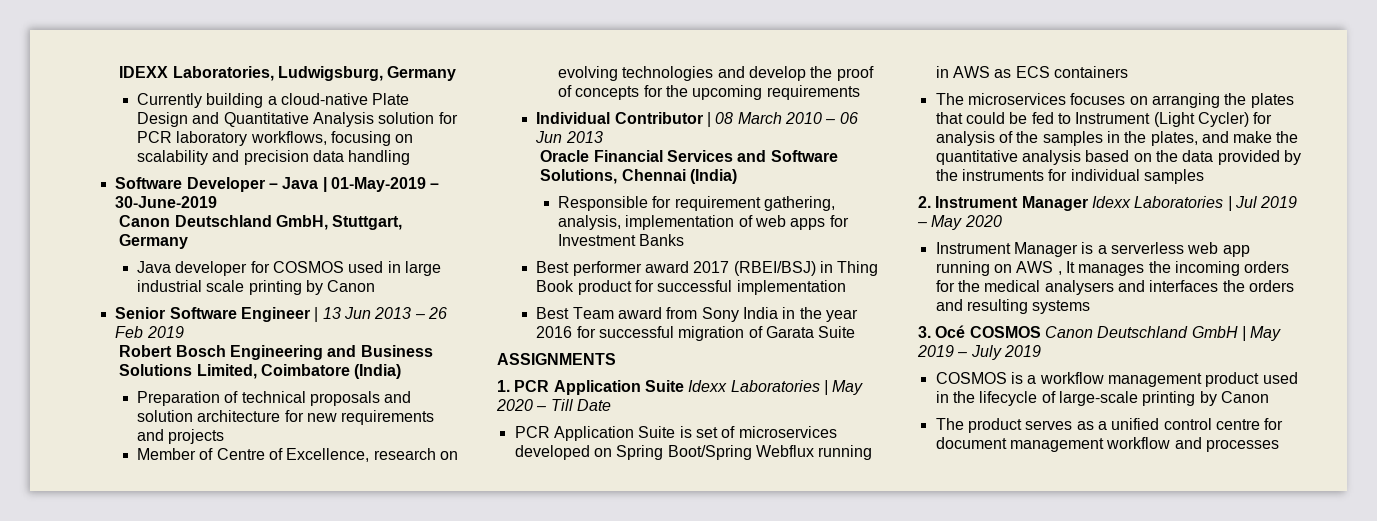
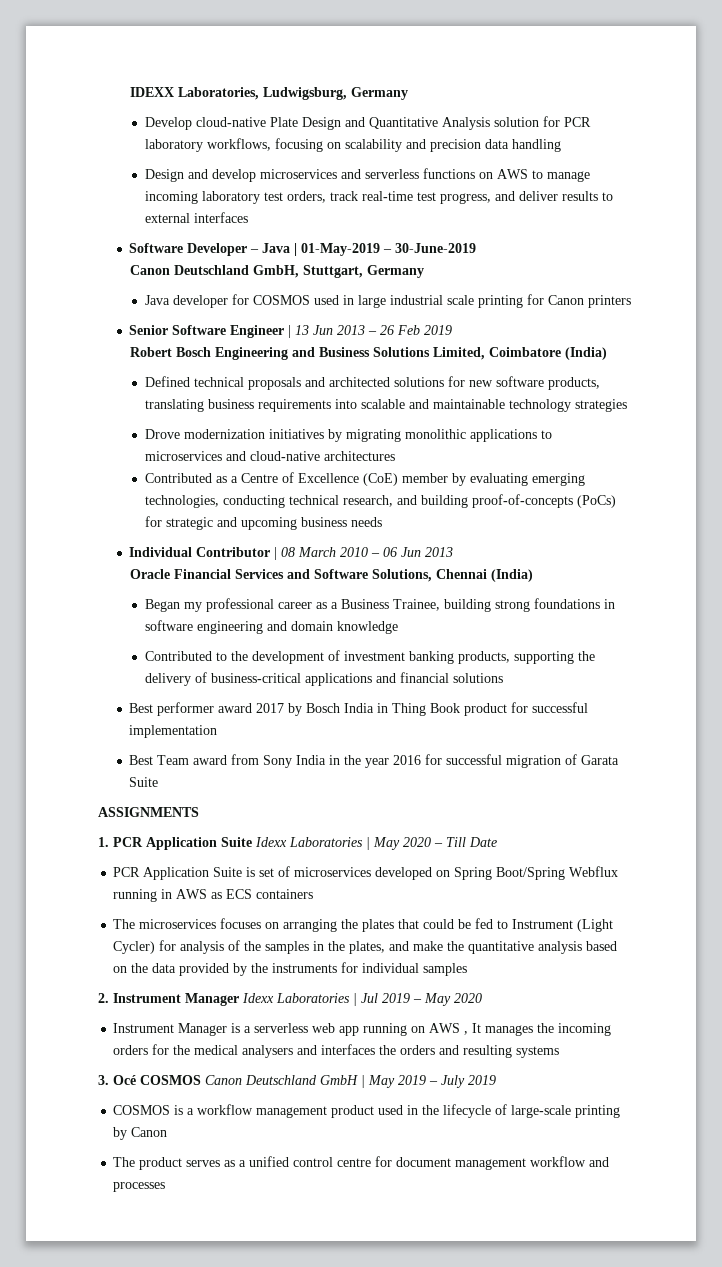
[137,93,277,108] Currently building a -> [144,117,192,130] Develop
(411, 157) none -> [144,168,590,182] [144,191,613,204] [144,212,248,223] // Design and develop microservices and serverless functions on AWS to manage incoming laboratory test orders, track real-time test progress, and deliver results to external interfaces
[305,280,376,295] by Canon -> [526,294,631,308] for Canon printers
[137,391,239,406] Preparation of -> [144,376,190,387] Defined
[137,410,435,425] [137,429,225,444] [137,448,458,462] [558,66,874,81] [558,85,860,100] solution architecture for new requirements and projects // Member of Centre of Excellence, research on evolving technologies and develop the proof of concepts for the upcoming requirements -> [328,376,600,390] [144,399,627,412] [144,429,552,442] [144,451,395,461] [144,472,585,486] [144,494,616,508] [144,516,382,530] architected solutions for new software products, translating business requirements into scalable and maintainable technology strategies // Drove modernization initiatives by migrating monolithic applications to microservices and cloud-native architectures // Contributed as a Centre of Excellence (CoE) member by evaluating emerging technologies, conducting technical research, and building proof-of-concepts (PoCs) for strategic and upcoming business needs
[558,196,835,211] [558,215,849,230] [558,234,685,246] Responsible for requirement gathering, analysis, implementation of web apps for Investment Banks -> [144,598,615,612] [144,620,398,634] [144,650,595,664] [144,672,503,686] Began my professional career as a Business Trainee, building strong foundations in software engineering and domain knowledge // Contributed to the development of investment banking products, supporting the delivery of business-critical applications and financial solutions
[733,261,816,276] (RBEI/BSJ) -> [288,703,375,716] by Bosch India

